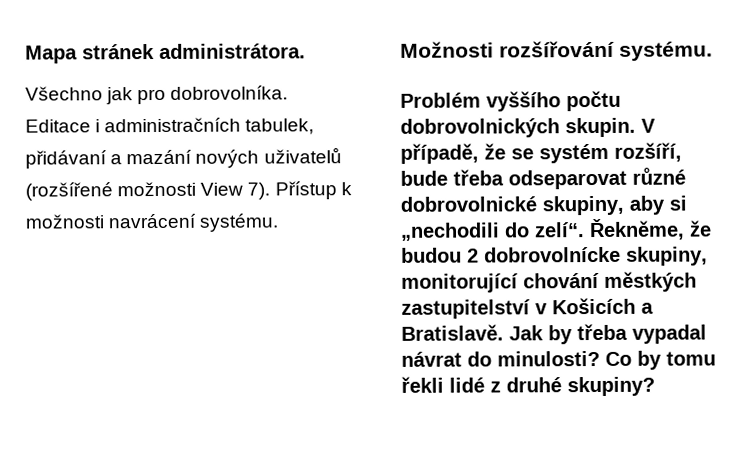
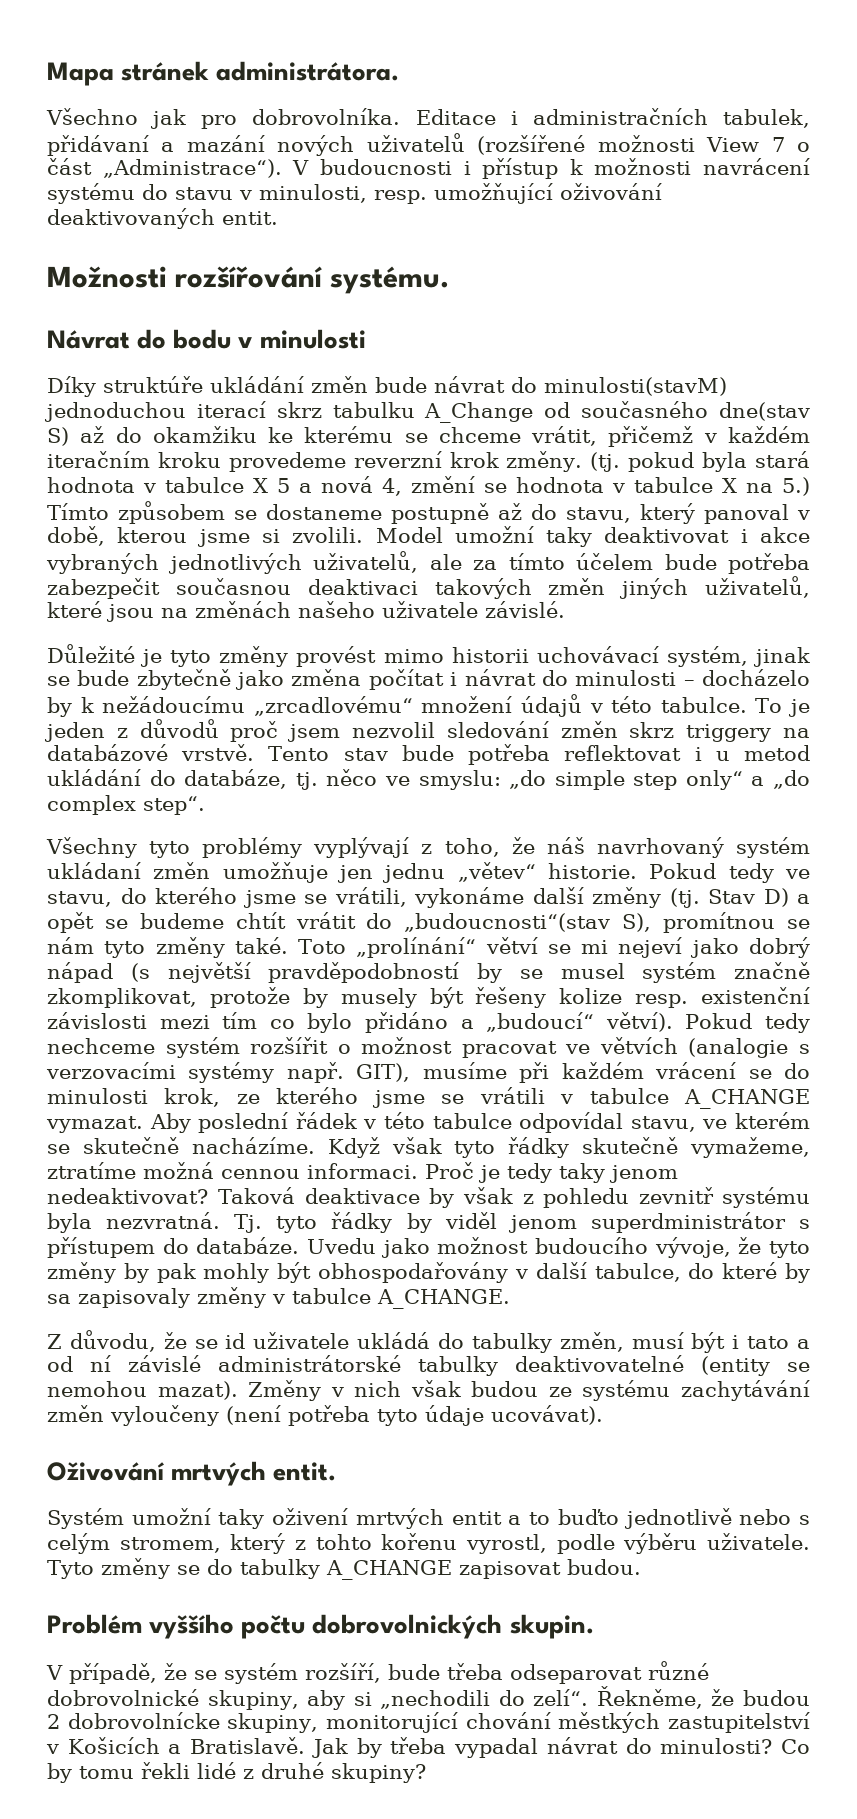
[247,181,352,200] [25,213,280,232] [400,40,713,61] 7). Přístup k možnosti navrácení systému. // Možnosti rozšířování systému. -> [771,137,811,152] [47,158,810,179] [47,183,662,204] [47,208,278,229] [47,266,450,294] [47,329,366,349] [47,376,727,397] [44,401,810,423] [47,426,810,447] [47,451,810,472] [47,476,810,496] [47,501,810,524] [47,526,810,547] [46,551,810,574] [47,576,810,599] [47,601,565,622] [47,644,810,667] [47,669,811,690] [47,694,810,717] [44,719,810,742] [47,744,811,765] [47,769,810,790] [47,795,205,815] [46,837,810,858] [47,862,811,883] [47,887,810,908] [47,912,811,933] [47,937,811,958] [47,962,810,983] [47,987,810,1008] [47,1012,810,1033] [47,1037,810,1058] [46,1062,810,1083] [47,1087,811,1109] [46,1112,811,1133] [47,1137,810,1158] [47,1162,678,1183] [47,1187,810,1208] [47,1212,810,1233] [47,1237,810,1258] [47,1262,811,1283] [47,1287,510,1309] [47,1330,811,1353] [47,1355,810,1376] [47,1380,810,1401] [47,1405,603,1426] [47,1461,337,1486] [47,1508,811,1529] [47,1533,810,1554] [47,1558,641,1580] 7 o část „Administrace“). V budoucnosti i přístup k možnosti navrácení systému do stavu v minulosti, resp. umožňující oživování deaktivovaných entit. // Možnosti rozšířování systému. // Návrat do bodu v minulosti // Díky struktúře ukládání změn bude návrat do minulosti(stavM) jednoduchou iterací skrz tabulku A_Change od současného dne(stav S) až do okamžiku ke kterému se chceme vrátit, přičemž v každém iteračním kroku provedeme reverzní krok změny. (tj. pokud byla stará hodnota v tabulce X 5 a nová 4, změní se hodnota v tabulce X na 5.) Tímto způsobem se dostaneme postupně až do stavu, který panoval v době, kterou jsme si zvolili. Model umožní taky deaktivovat i akce vybraných jednotlivých uživatelů, ale za tímto účelem bude potřeba zabezpečit současnou deaktivaci takových změn jiných uživatelů, které jsou na změnách našeho uživatele závislé. // Důležité je tyto změny provést mimo historii uchovávací systém, jinak se bude zbytečně jako změna počítat i návrat do minulosti – docházelo by k nežádoucímu „zrcadlovému“ množení údajů v této tabulce. To je jeden z důvodů proč jsem nezvolil sledování změn skrz triggery na databázové vrstvě. Tento stav bude potřeba reflektovat i u metod ukládání do databáze, tj. něco ve smyslu: „do simple step only“ a „do complex step“. // Všechny tyto problémy vyplývají z toho, že náš navrhovaný systém ukládaní změn umožňuje jen jednu „větev“ historie. Pokud tedy ve stavu, do kterého jsme se vrátili, vykonáme další změny (tj. Stav D) a opět se budeme chtít vrátit do „budoucnosti“(stav S), promítnou se nám tyto změny také. Toto „prolínání“ větví se mi nejeví jako dobrý nápad (s největší pravděpodobností by se musel systém značně zkomplikovat, protože by musely být řešeny kolize resp. existenční závislosti mezi tím co bylo přidáno a „budoucí“ větví). Pokud tedy nechceme systém rozšířit o možnost pracovat ve větvích (analogie s verzovacími systémy např. GIT), musíme při každém vrácení se do minulosti krok, ze kterého jsme se vrátili v tabulce A_CHANGE vymazat. Aby poslední řádek v této tabulce odpovídal stavu, ve kterém se skutečně nacházíme. Když však tyto řádky skutečně vymažeme, ztratíme možná cennou informaci. Proč je tedy taky jenom nedeaktivovat? Taková deaktivace by však z pohledu zevnitř systému byla nezvratná. Tj. tyto řádky by viděl jenom superdministrátor s přístupem do databáze. Uvedu jako možnost budoucího vývoje, že tyto změny by pak mohly být obhospodařovány v další tabulce, do které by sa zapisovaly změny v tabulce A_CHANGE. // Z důvodu, že se id uživatele ukládá do tabulky změn, musí být i tato a od ní závislé administrátorské tabulky deaktivovatelné (entity se nemohou mazat). Změny v nich však budou ze systému zachytávání změn vyloučeny (není potřeba tyto údaje ucovávat). // Oživování mrtvých entit. // Systém umožní taky oživení mrtvých entit a to buďto jednotlivě nebo s celým stromem, který z tohto kořenu vyrostl, podle výběru uživatele. Tyto změny se do tabulky A_CHANGE zapisovat budou.
(636, 127) none -> (594, 1626) //

